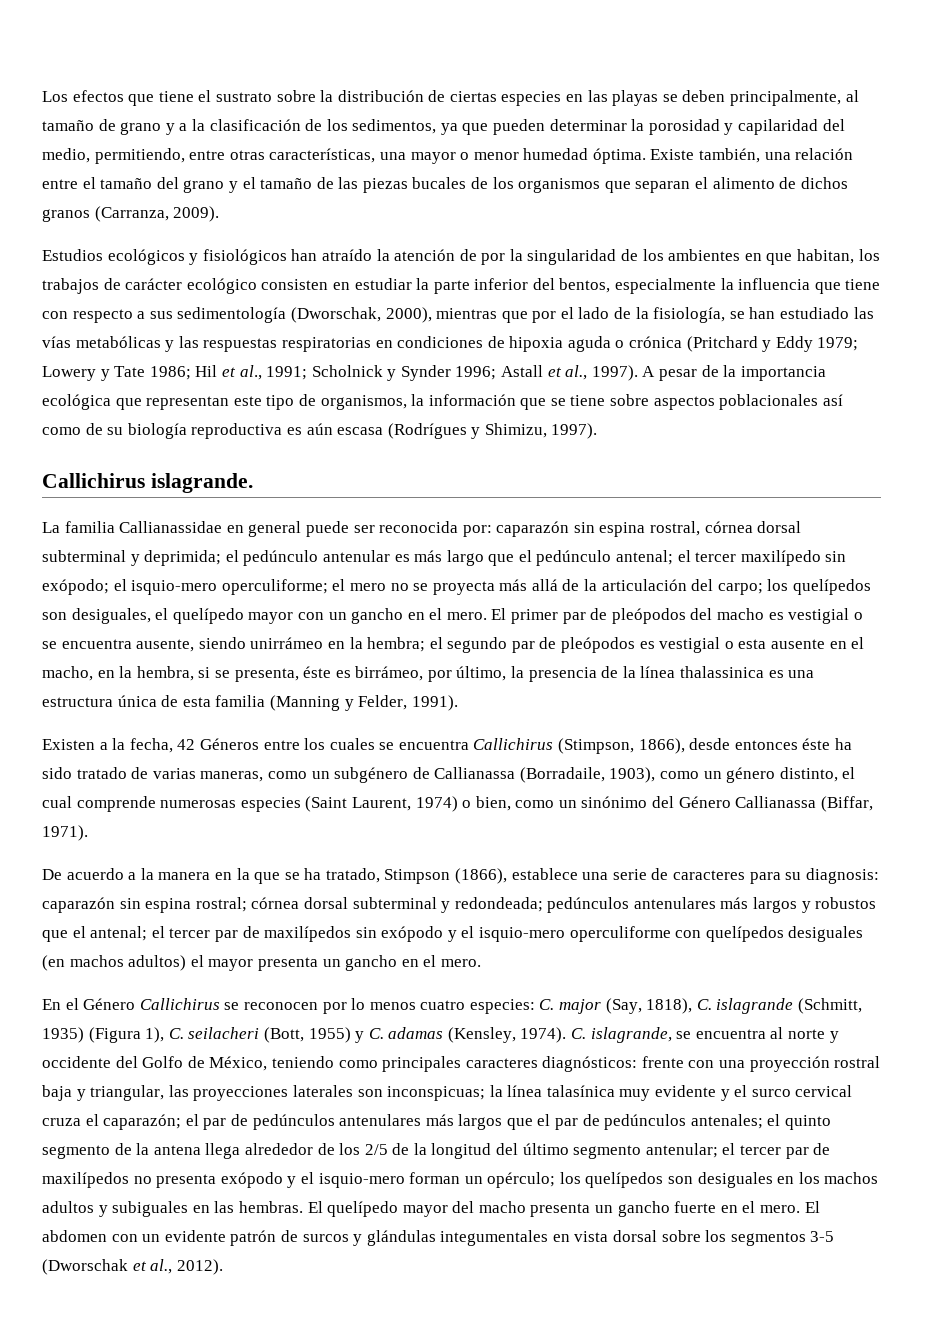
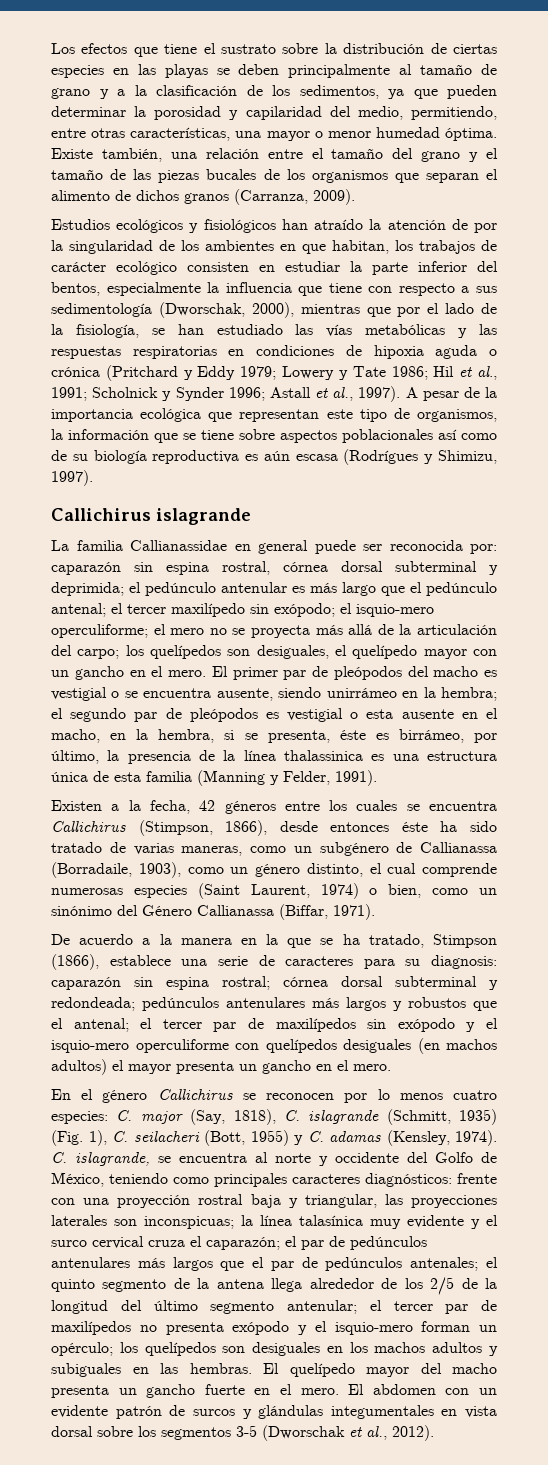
[730,90,842,106] principalmente, -> [288,64,391,78] principalmente
[150,473,253,493] islagrande. -> [156,508,251,525] islagrande
[199,738,259,750] Géneros -> [224,801,276,814] géneros
[83,998,136,1010] Género -> [102,1090,148,1103] género
[88,1027,141,1043] (Figura -> [51,1130,83,1146] (Fig.

